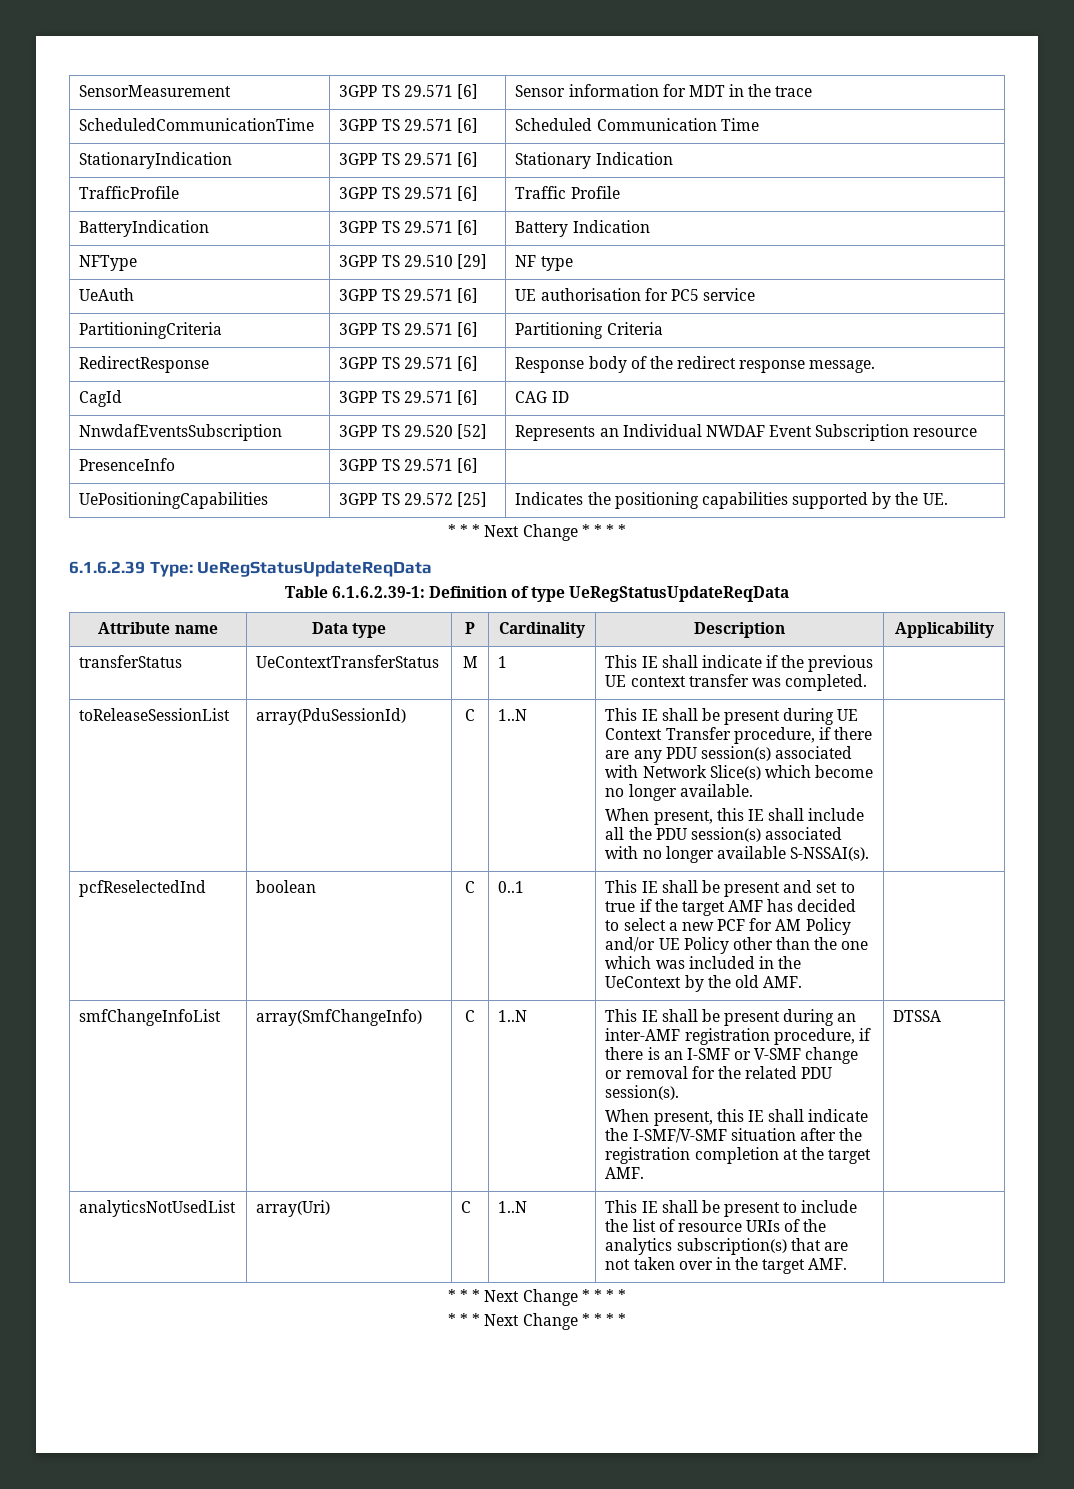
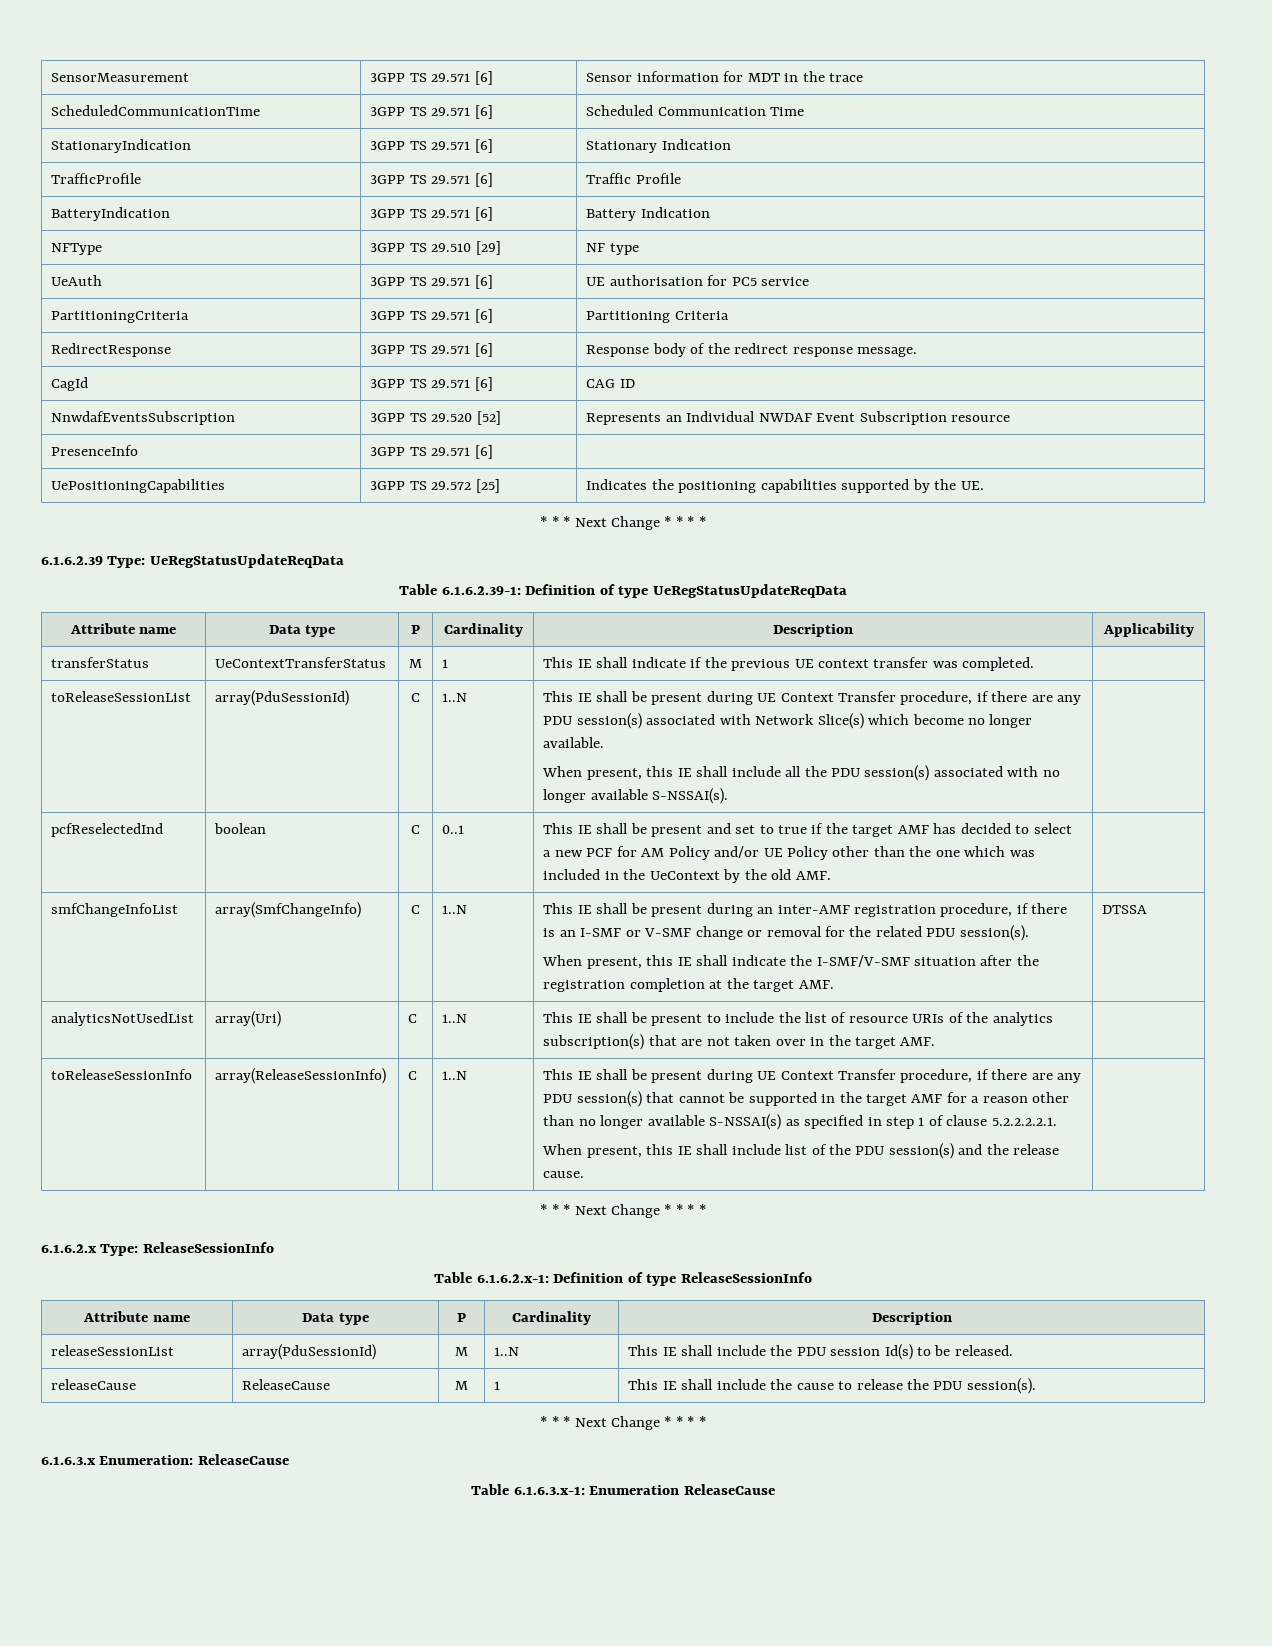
[447,1289,627,1306] [447,1313,627,1330] // * * * Next Change * * * * // * * * Next Change * * * * -> [51,1069,193,1080] [215,1068,387,1084] [408,1071,418,1080] [442,1071,468,1080] [543,1069,1082,1083] [543,1091,1070,1107] [543,1114,1057,1130] [542,1143,1060,1159] [543,1171,585,1178] [540,1204,706,1218] [41,1242,274,1256] [434,1272,812,1286] [83,1311,190,1322] [302,1313,369,1325] [457,1313,466,1322] [512,1311,591,1325] [871,1312,952,1325] [51,1345,175,1356] [242,1344,377,1360] [455,1347,468,1356] [494,1347,520,1356] [628,1344,1013,1360] [51,1379,137,1390] [242,1379,331,1390] [455,1381,468,1390] [494,1381,501,1390] [628,1378,1036,1394] [540,1416,706,1430] [41,1454,289,1465] [471,1484,775,1495] // toReleaseSessionInfo | array(ReleaseSessionInfo) | C | 1..N | This IE shall be present during UE Context Transfer procedure, if there are any PDU session(s) that cannot be supported in the target AMF for a reason other than no longer available S-NSSAI(s) as specified in step 1 of clause 5.2.2.2.2.1. // When present, this IE shall include list of the PDU session(s) and the release cause. | // * * * Next Change * * * * // 6.1.6.2.x Type: ReleaseSessionInfo // Table 6.1.6.2.x-1: Definition of type ReleaseSessionInfo // Attribute name | Data type | P | Cardinality | Description // releaseSessionList | array(PduSessionId) | M | 1..N | This IE shall include the PDU session Id(s) to be released. // releaseCause | ReleaseCause | M | 1 | This IE shall include the cause to release the PDU session(s). // * * * Next Change * * * * // 6.1.6.3.x Enumeration: ReleaseCause // Table 6.1.6.3.x-1: Enumeration ReleaseCause

